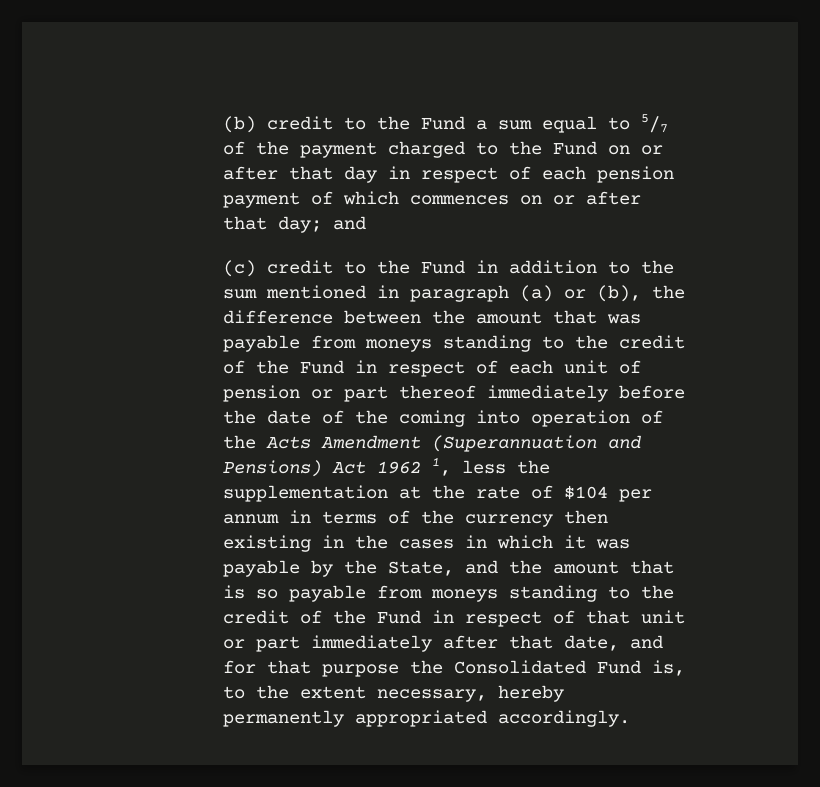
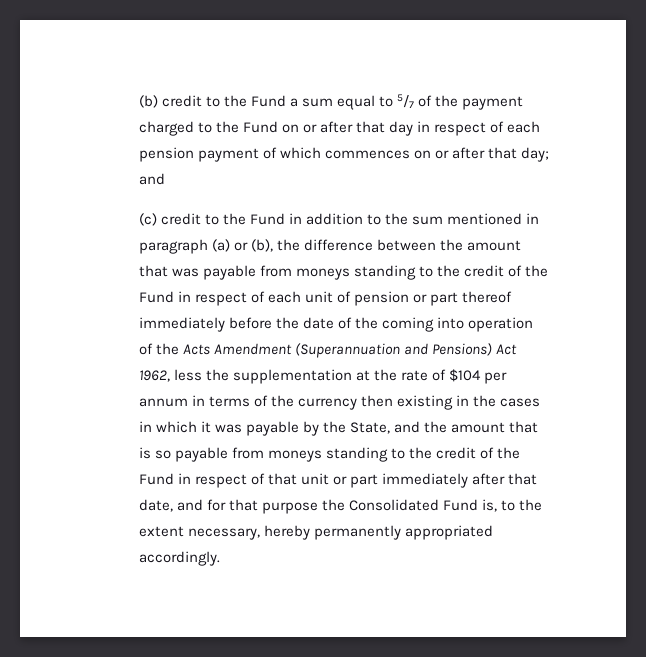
[377,457,452,476] 1962 1, -> [138,370,170,382] 1962,

